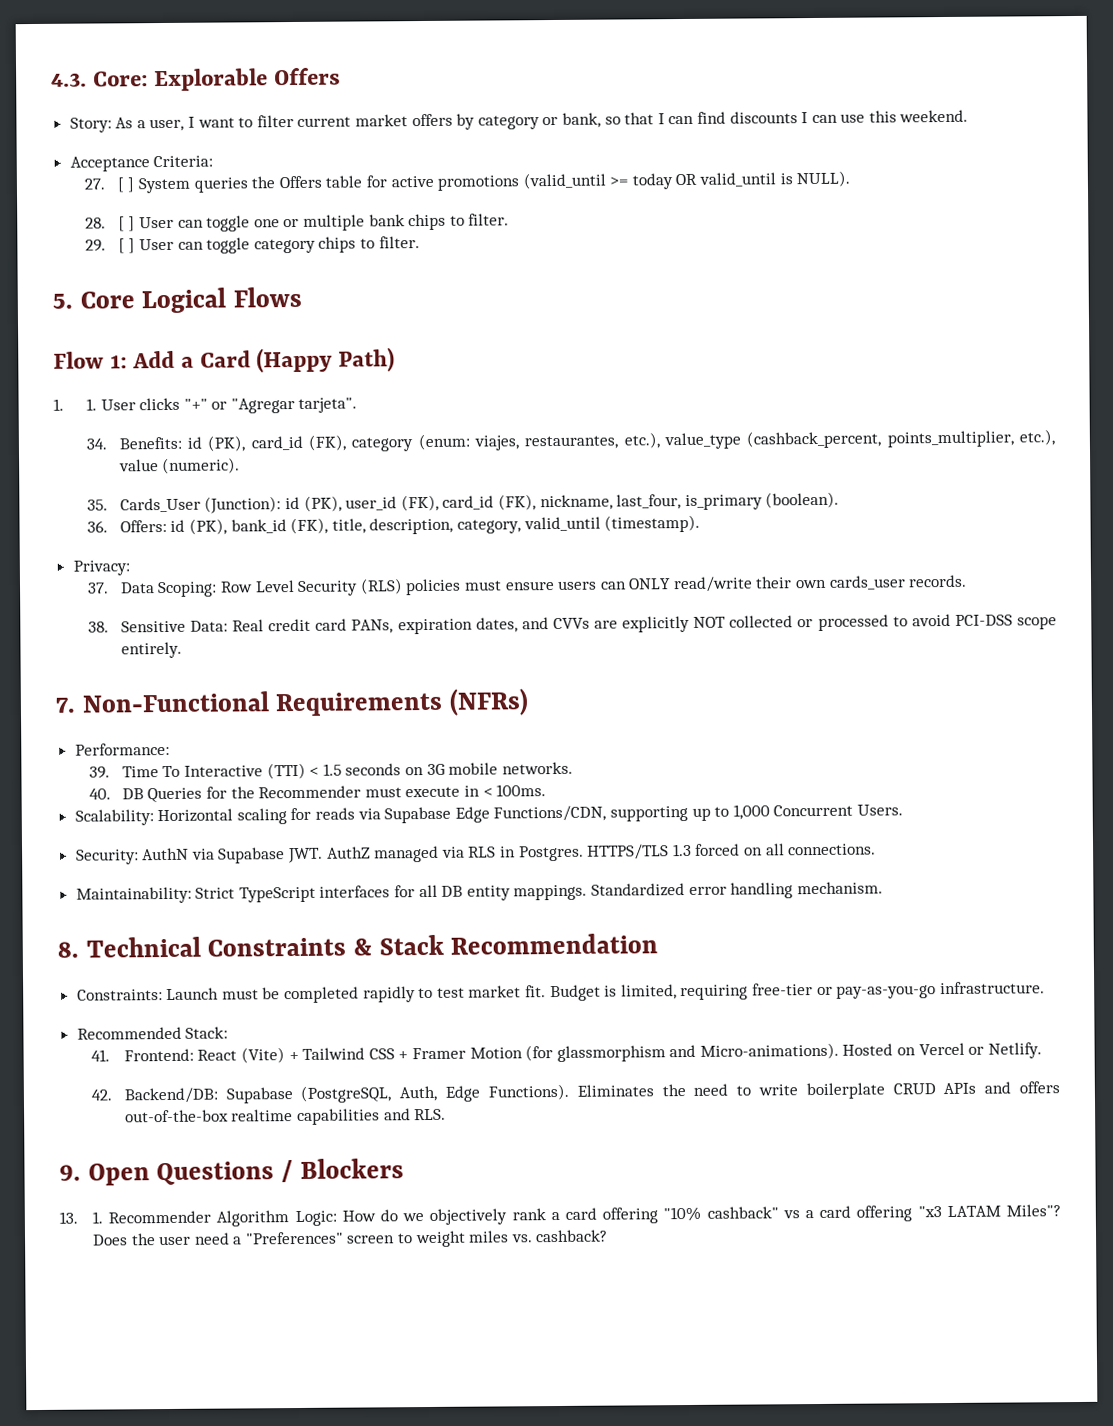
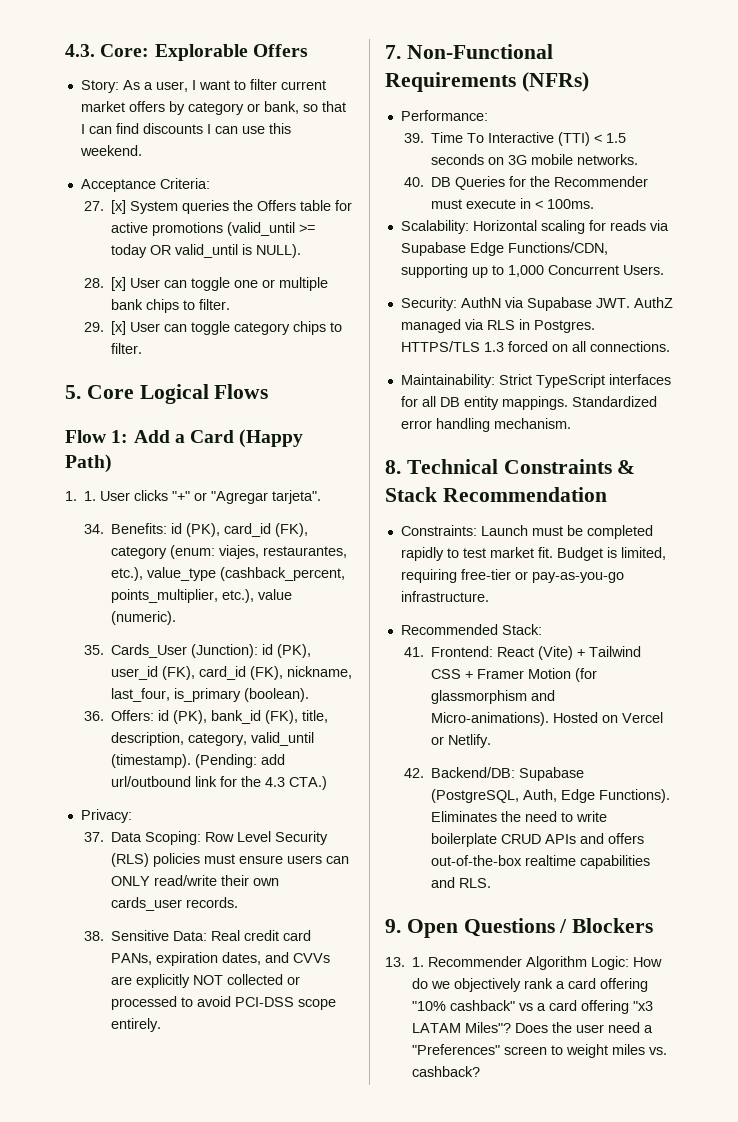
[116,177,135,193] [ ] -> [110,200,126,214] [x]
[117,216,136,232] [ ] -> [110,277,126,291] [x]
[117,238,136,254] [ ] -> [110,321,126,335] [x]
(701, 523) none -> [194,754,285,768] [110,776,327,790] (Pending: add url/outbound link for the 4.3 CTA.)

